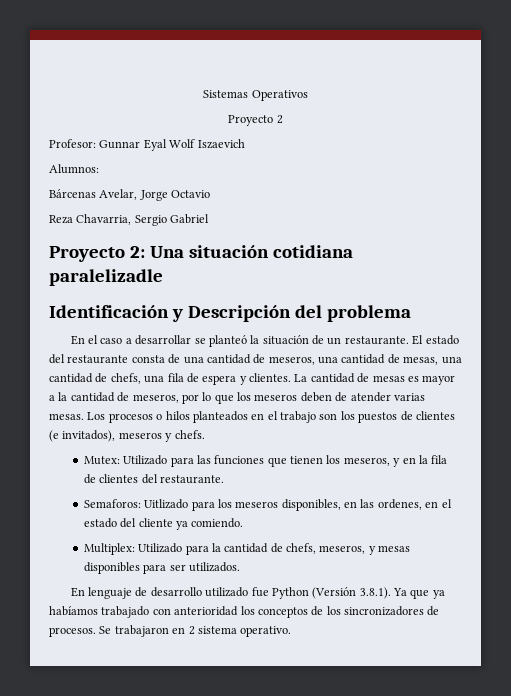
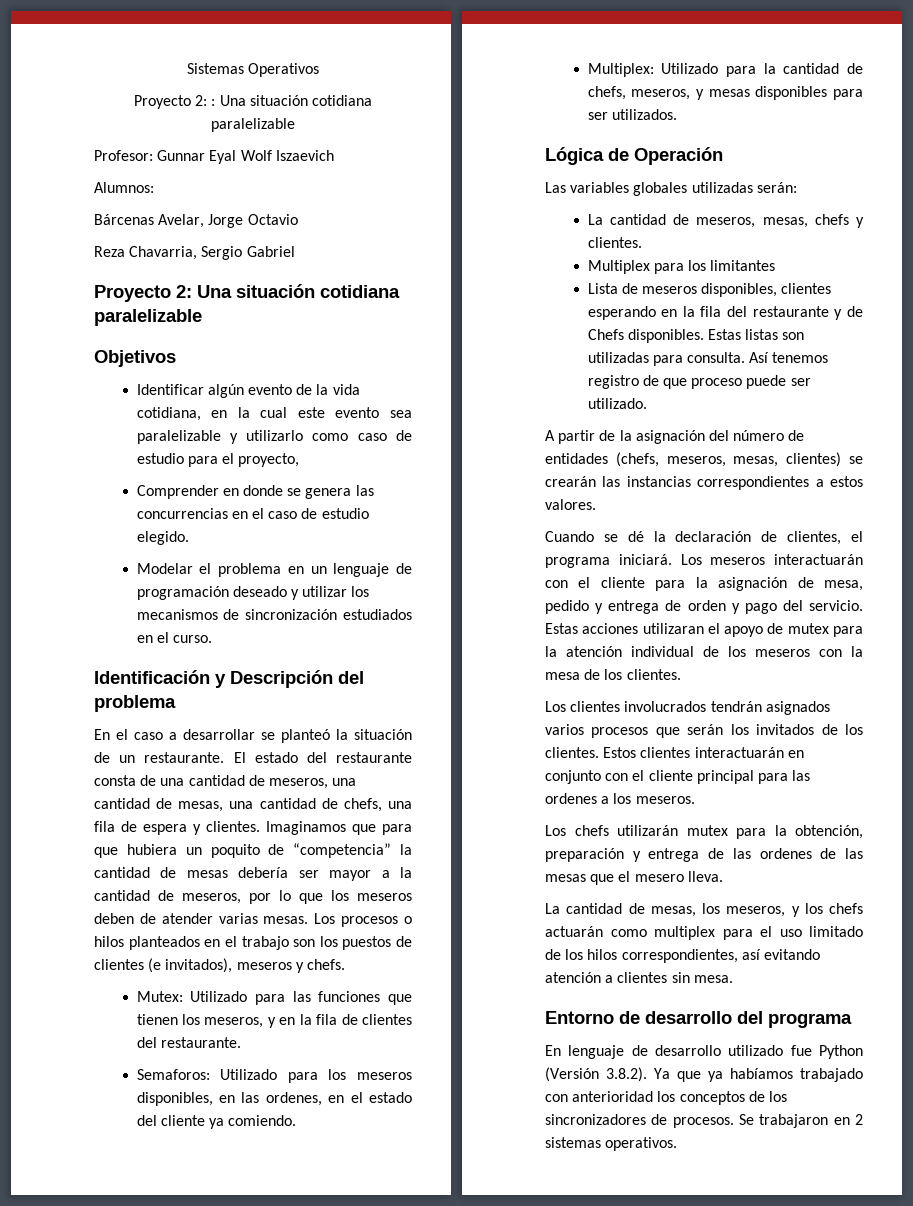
[276,115,283,124] 2 -> [195,95,372,106] [211,118,295,132] 2: : Una situación cotidiana paralelizable
[49,269,163,286] paralelizadle -> [94,309,202,326] [94,350,176,367] [136,384,360,398] [136,407,412,421] [136,430,412,444] [136,453,300,467] [136,485,374,499] [136,508,369,519] [136,531,189,545] [136,563,412,577] [136,586,370,600] [136,609,412,620] [136,632,212,643] paralelizable // Objetivos // Identificar algún evento de la vida cotidiana, en la cual este evento sea paralelizable y utilizarlo como caso de estudio para el proyecto, // Comprender en donde se genera las concurrencias en el caso de estudio elegido. // Modelar el problema en un lenguaje de programación deseado y utilizar los mecanismos de sincronización estudiados en el curso.
[294,374,308,382] La -> [266,821,412,835] [94,843,412,858] Imaginamos que para que hubiera un poquito de “competencia” la
[407,376,419,382] es -> [238,867,319,878] debería ser
[144,499,189,509] Uitlizado -> [220,1069,278,1080] Utilizado
(240, 567) none -> [545,147,723,165] [545,182,797,196] [587,214,864,228] [587,237,642,248] [587,260,776,274] [587,283,832,297] [587,306,863,320] [587,329,805,343] [587,352,829,366] [587,375,811,389] [587,398,647,409] [545,430,805,444] [545,452,863,467] [545,476,863,490] [545,499,596,510] [545,531,863,545] [545,554,863,568] [545,577,863,591] [545,600,863,614] [545,623,863,637] [545,646,863,657] [545,669,681,680] [545,701,830,715] [545,724,863,738] [545,747,804,758] [545,770,811,784] [545,793,695,804] [545,825,863,839] [545,848,863,862] [545,871,723,885] [545,903,863,917] [545,926,863,940] [545,949,820,963] [545,972,733,983] [545,1011,852,1028] // Lógica de Operación // Las variables globales utilizadas serán: // La cantidad de meseros, mesas, chefs y clientes. // Multiplex para los limitantes // Lista de meseros disponibles, clientes esperando en la fila del restaurante y de Chefs disponibles. Estas listas son utilizadas para consulta. Así tenemos registro de que proceso puede ser utilizado. // A partir de la asignación del número de entidades (chefs, meseros, mesas, clientes) se crearán las instancias correspondientes a estos valores. // Cuando se dé la declaración de clientes, el programa iniciará. Los meseros interactuarán con el cliente para la asignación de mesa, pedido y entrega de orden y pago del servicio. Estas acciones utilizaran el apoyo de mutex para la atención individual de los meseros con la mesa de los clientes. // Los clientes involucrados tendrán asignados varios procesos que serán los invitados de los clientes. Estos clientes interactuarán en conjunto con el cliente principal para las ordenes a los meseros. // Los chefs utilizarán mutex para la obtención, preparación y entrega de las ordenes de las mesas que el mesero lleva. // La cantidad de mesas, los meseros, y los chefs actuarán como multiplex para el uso limitado de los hilos correspondientes, así evitando atención a clientes sin mesa. // Entorno de desarrollo del programa
[359,587,391,599] 3.8.1). -> [606,1067,647,1082] 3.8.2).
[197,626,292,637] sistema operativo. -> [545,1137,678,1151] sistemas operativos.

